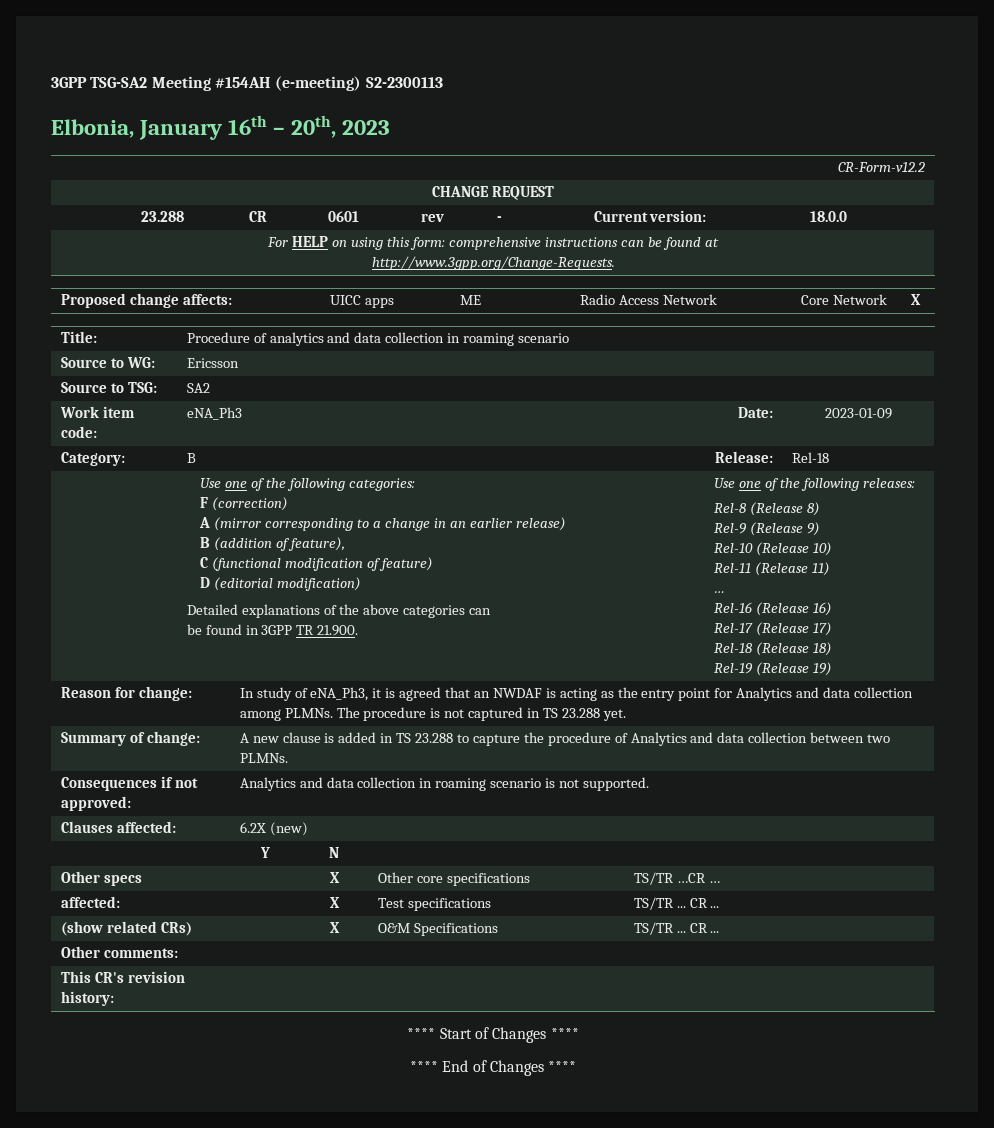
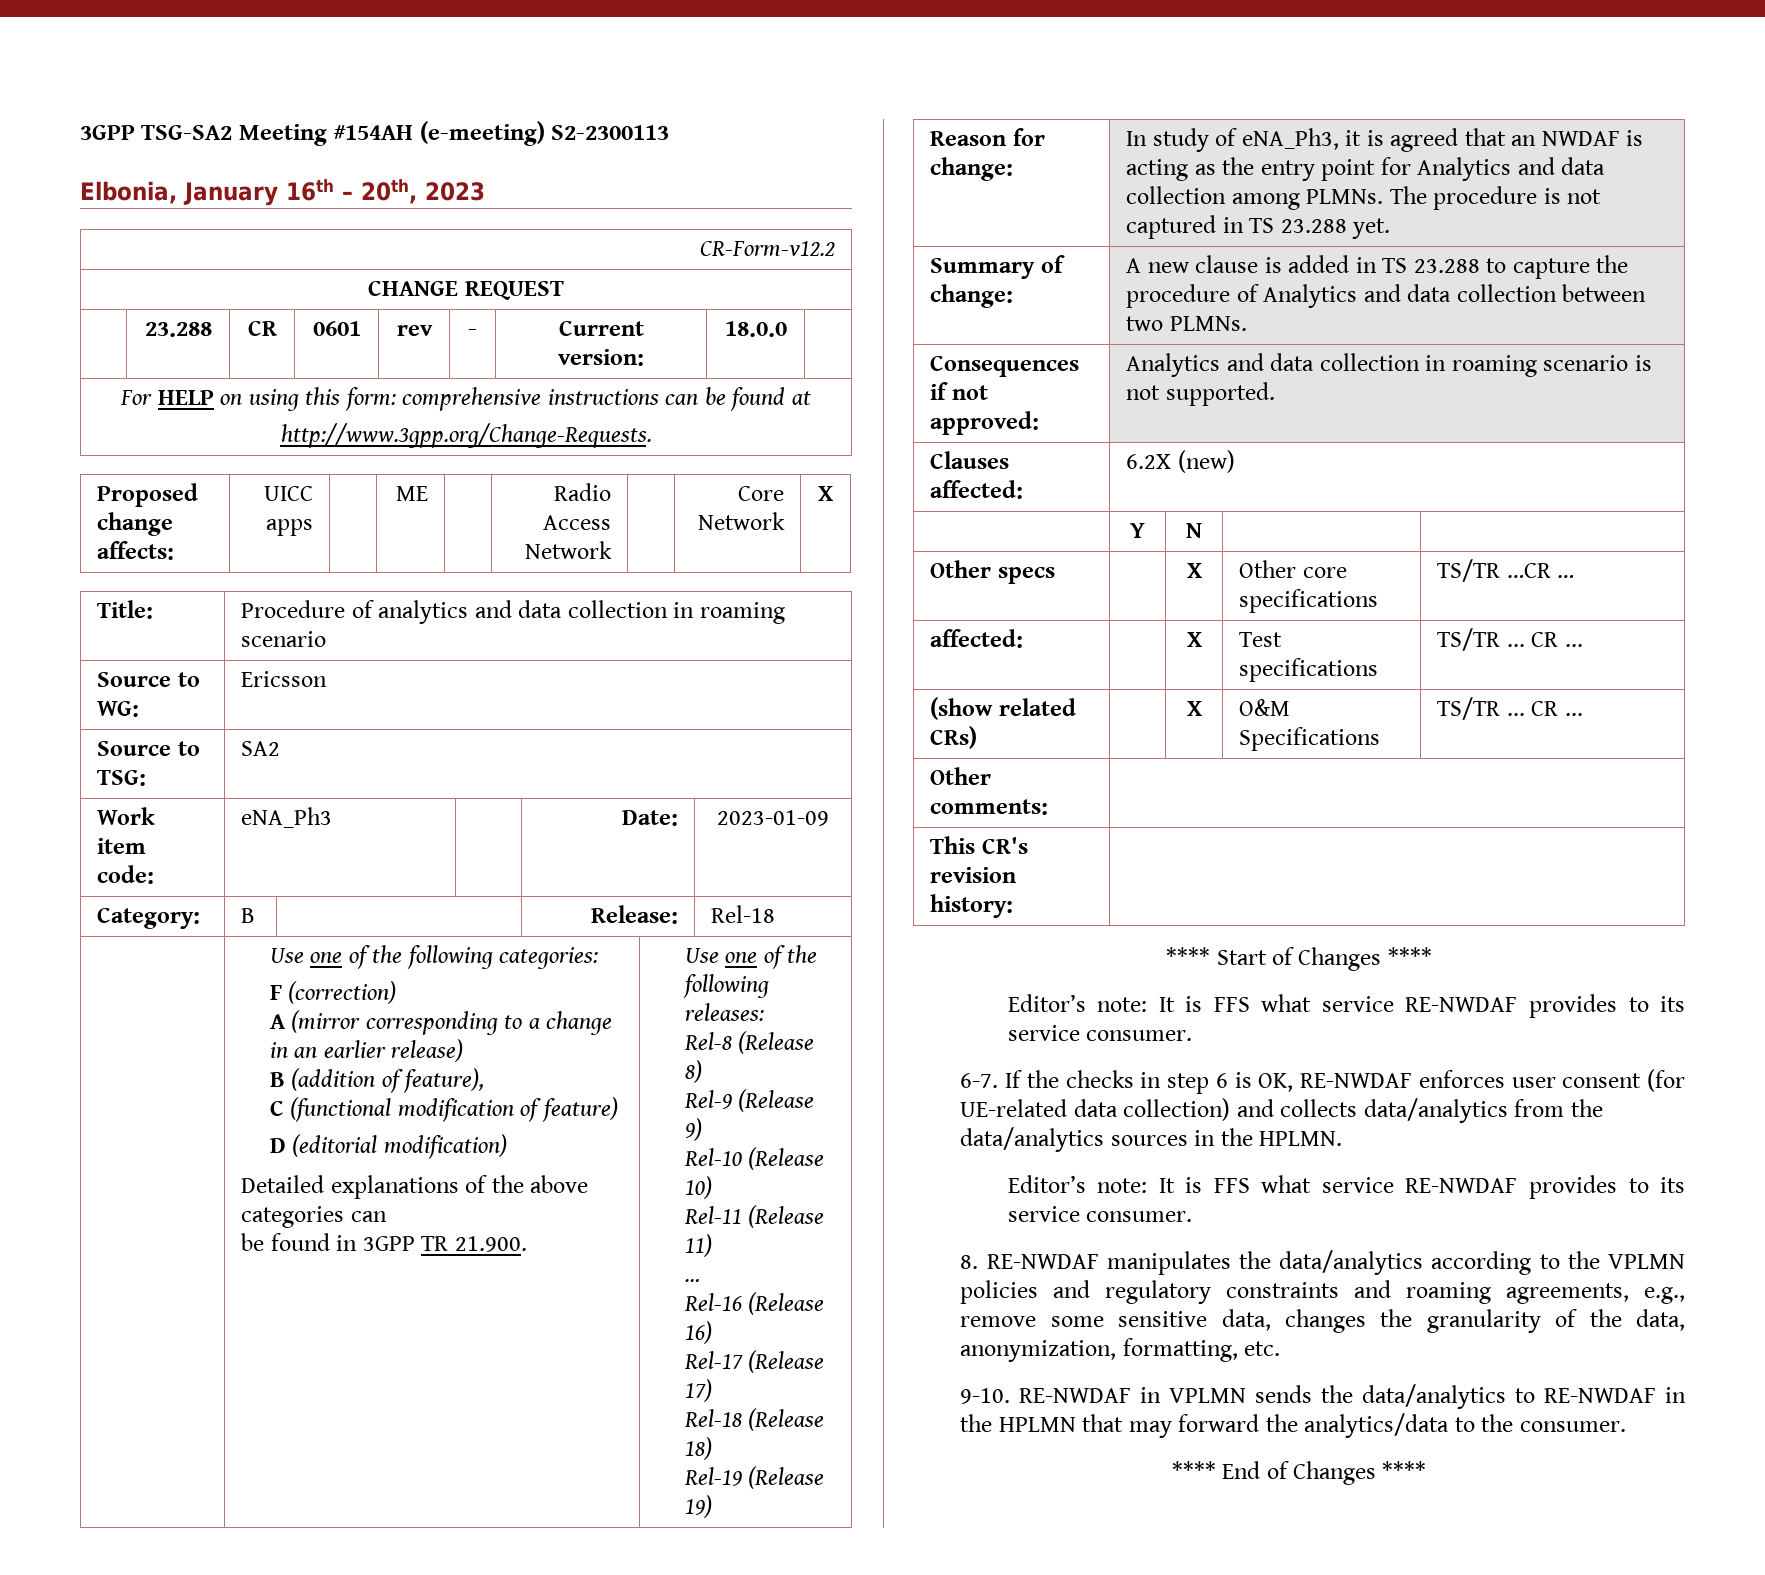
(579, 1033) none -> [1007,994,1685,1018] [1007,1025,1193,1041] [960,1069,1685,1094] [960,1098,1603,1123] [960,1127,1343,1152] [1007,1175,1685,1199] [1007,1206,1193,1222] [960,1250,1685,1275] [960,1280,1685,1304] [960,1309,1685,1333] [960,1338,1281,1362] [960,1384,1686,1409] [960,1413,1626,1438] // Editor’s note: It is FFS what service RE-NWDAF provides to its service consumer. // 6-7. If the checks in step 6 is OK, RE-NWDAF enforces user consent (for UE-related data collection) and collects data/analytics from the data/analytics sources in the HPLMN. // Editor’s note: It is FFS what service RE-NWDAF provides to its service consumer. // 8. RE-NWDAF manipulates the data/analytics according to the VPLMN policies and regulatory constraints and roaming agreements, e.g., remove some sensitive data, changes the granularity of the data, anonymization, formatting, etc. // 9-10. RE-NWDAF in VPLMN sends the data/analytics to RE-NWDAF in the HPLMN that may forward the analytics/data to the consumer.

